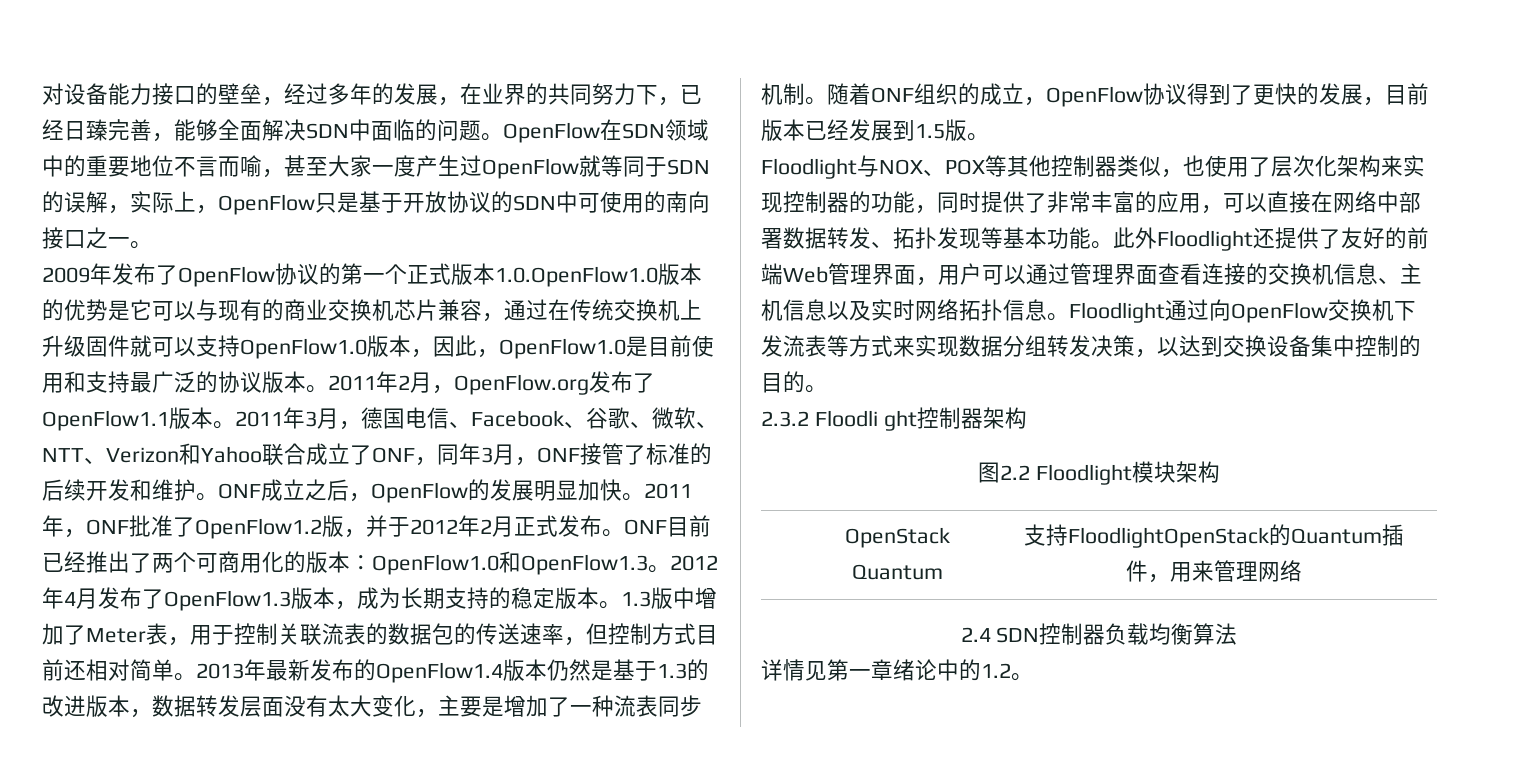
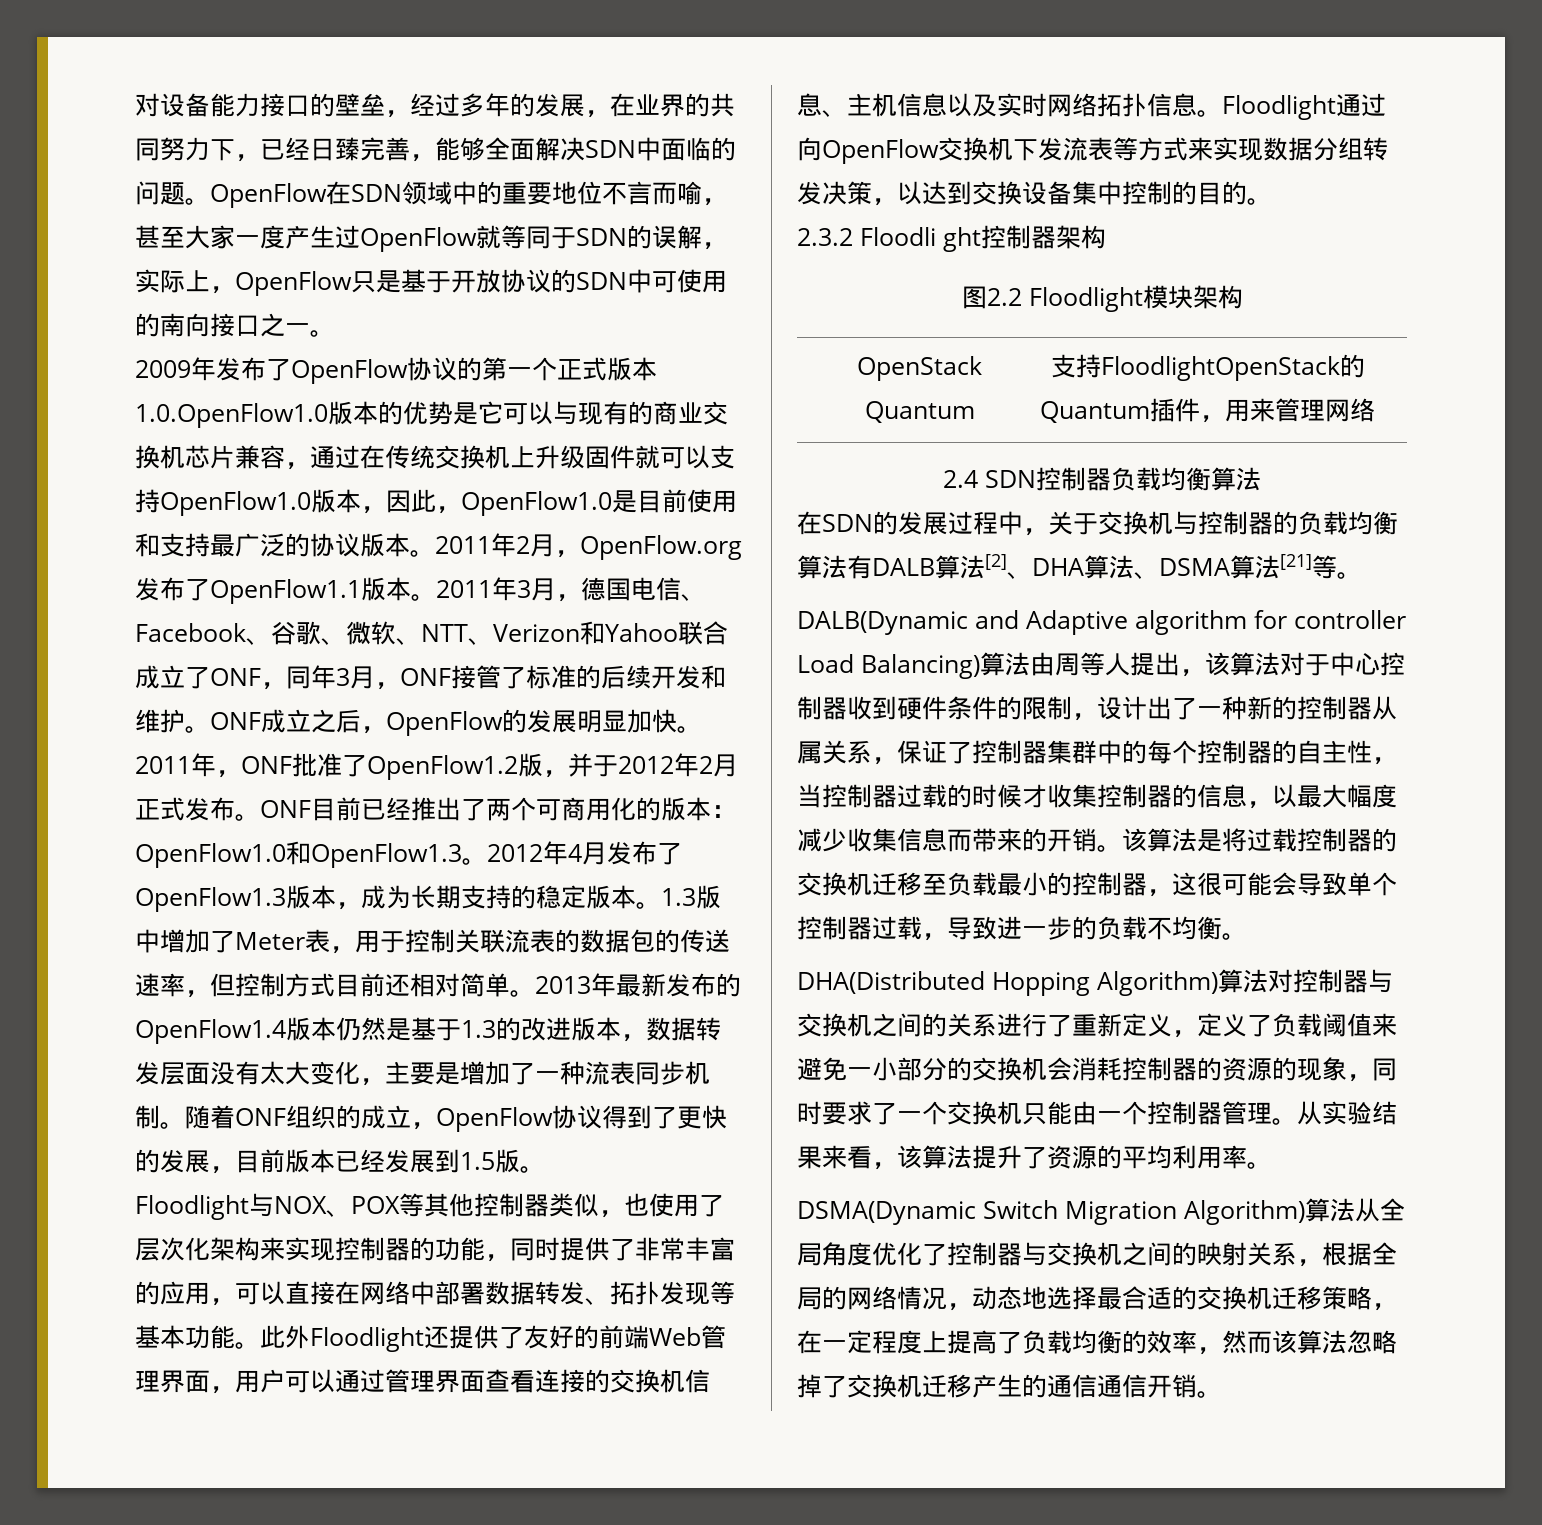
[761,659,1011,681] 详情见第一章绪论中的1.2 -> [797,511,1398,536] [797,554,1007,579] [1007,554,1362,579] [797,610,1406,635] [797,652,1405,679] [797,696,1397,721] [797,740,1397,765] [797,784,1397,809] [797,828,1397,852] [797,872,1397,897] [797,916,1247,941] [797,969,1393,996] [797,1013,1397,1038] [797,1057,1397,1082] [797,1101,1397,1125] [797,1145,1272,1170] [797,1198,1405,1225] [797,1242,1397,1267] [797,1286,1397,1311] [797,1330,1397,1355] [797,1374,1197,1398] 在SDN的发展过程中，关于交换机与控制器的负载均衡算法有DALB算法[2]、DHA算法、DSMA算法[21]等。 // DALB(Dynamic and Adaptive algorithm for controller Load Balancing)算法由周等人提出，该算法对于中心控制器收到硬件条件的限制，设计出了一种新的控制器从属关系，保证了控制器集群中的每个控制器的自主性，当控制器过载的时候才收集控制器的信息，以最大幅度减少收集信息而带来的开销。该算法是将过载控制器的交换机迁移至负载最小的控制器，这很可能会导致单个控制器过载，导致进一步的负载不均衡。 // DHA(Distributed Hopping Algorithm)算法对控制器与交换机之间的关系进行了重新定义，定义了负载阈值来避免一小部分的交换机会消耗控制器的资源的现象，同时要求了一个交换机只能由一个控制器管理。从实验结果来看，该算法提升了资源的平均利用率。 // DSMA(Dynamic Switch Migration Algorithm)算法从全局角度优化了控制器与交换机之间的映射关系，根据全局的网络情况，动态地选择最合适的交换机迁移策略，在一定程度上提高了负载均衡的效率，然而该算法忽略掉了交换机迁移产生的通信通信开销

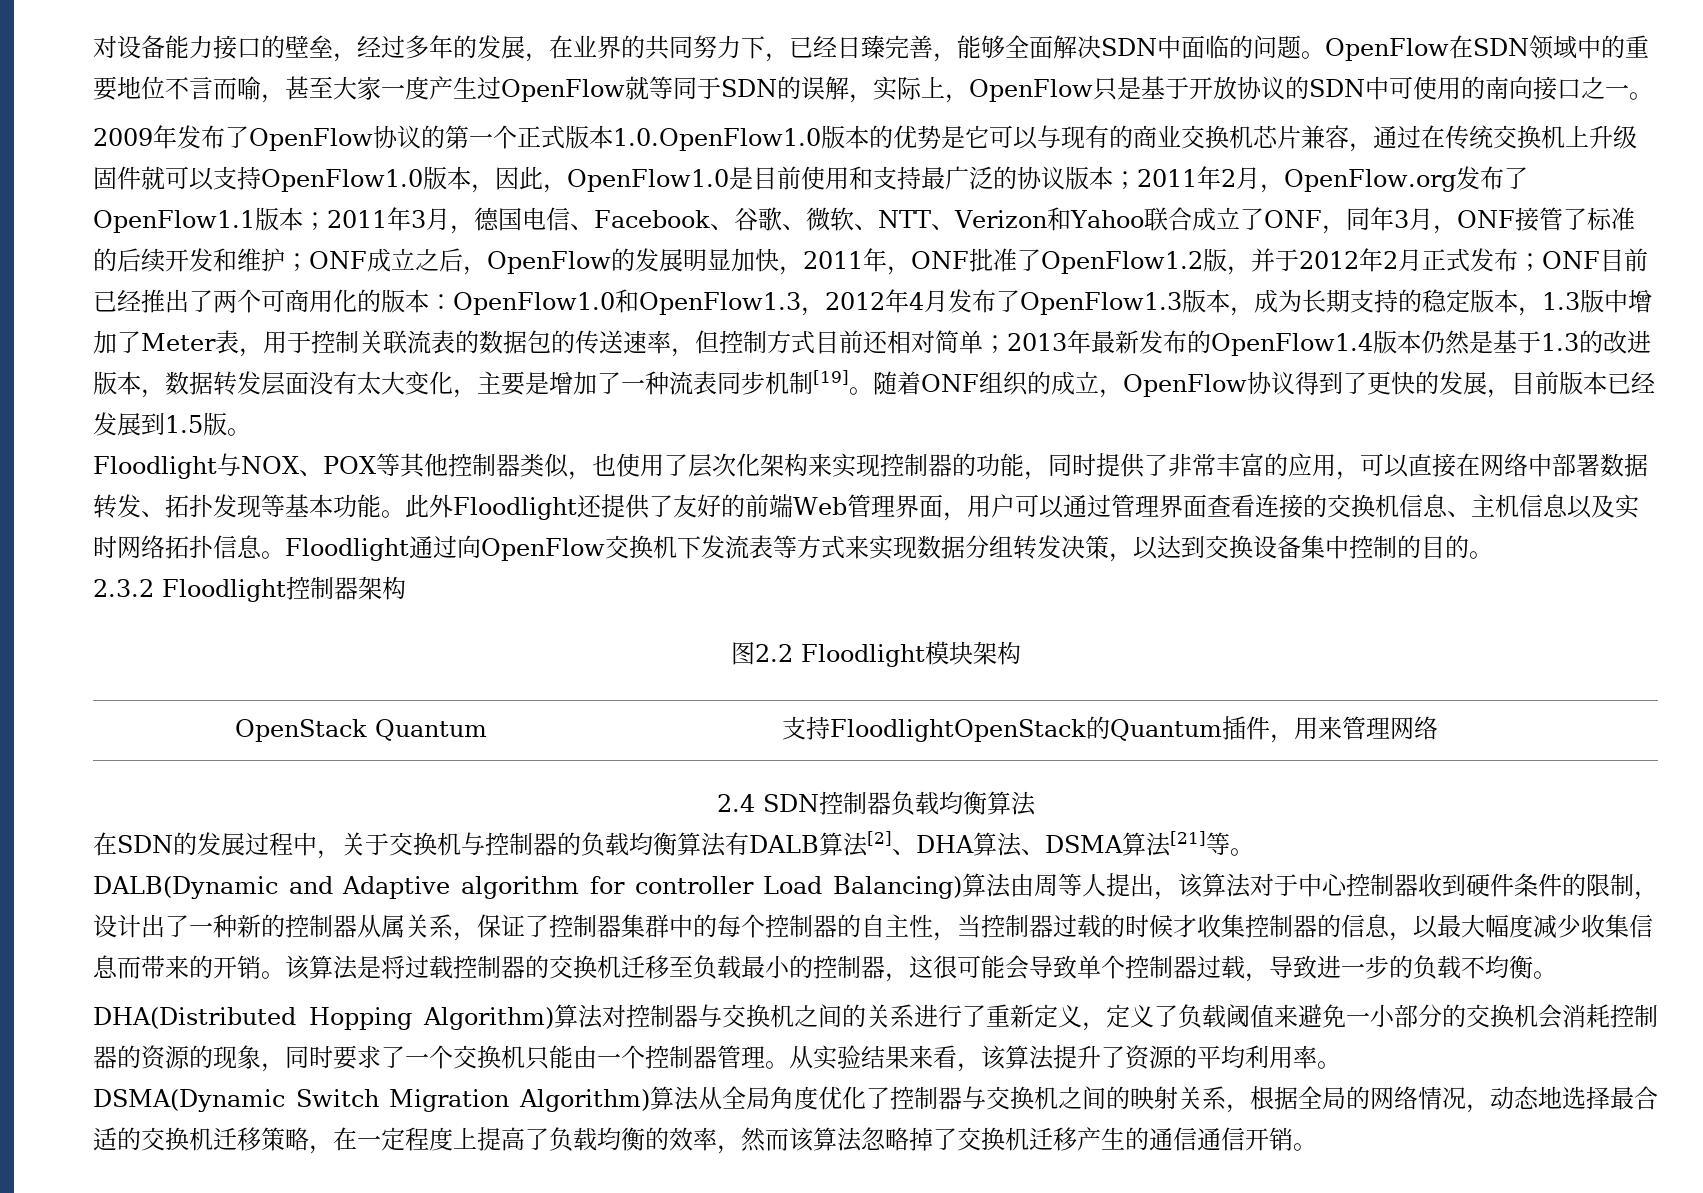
[410,550,435,557] 。 -> [1113,171,1137,189] ；
[411,594,436,601] 。 -> [303,212,327,230] ；
[185,726,210,733] 。 -> [285,253,309,271] ；
[677,726,702,733] 。 -> [779,266,803,275] ，
[235,814,260,821] 。 -> [1518,253,1542,271] ；
[462,858,487,865] 。 -> [801,307,825,316] ，
[636,902,661,909] 。 -> [1518,307,1542,316] ，
[510,990,535,997] 。 -> [983,335,1007,353] ；
(160, 1117) none -> [813,370,849,385] [19]
[860,227,981,252] Floodli ght -> [162,579,286,602] Floodlight

